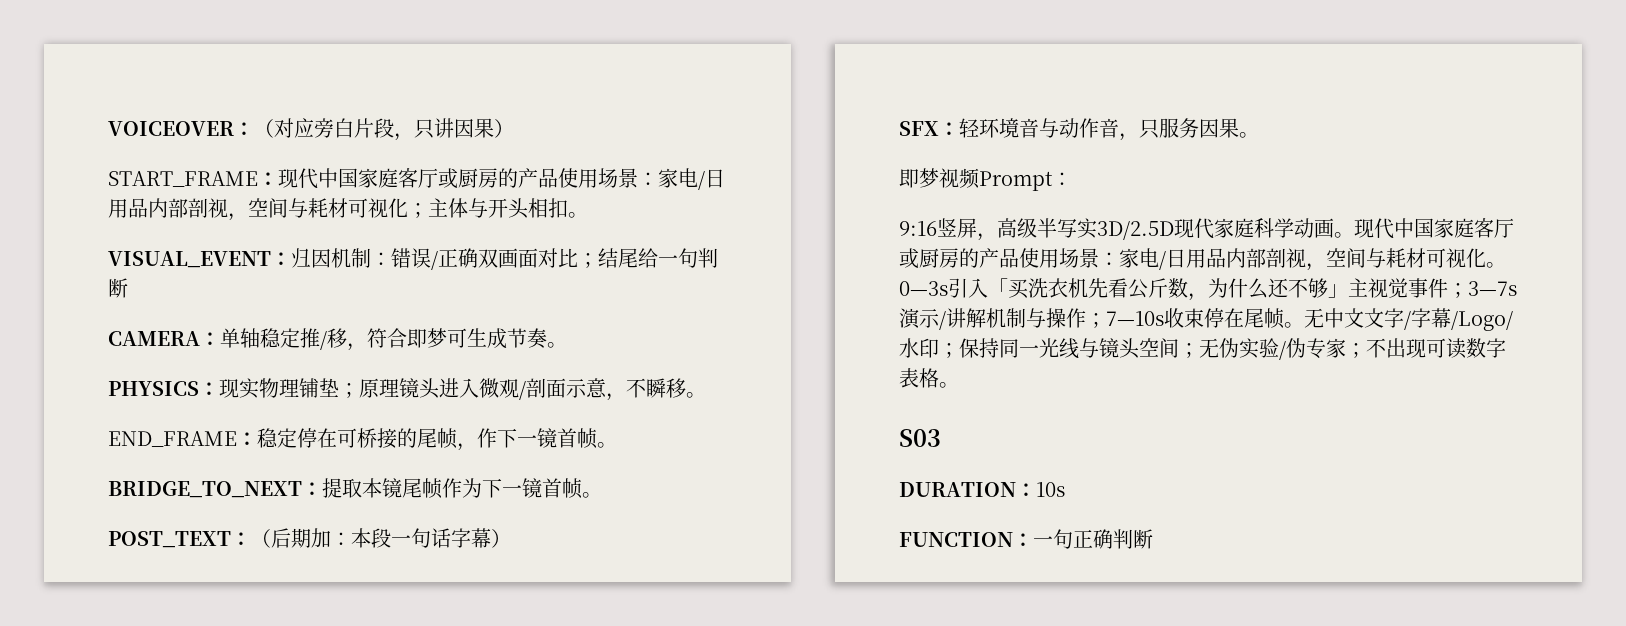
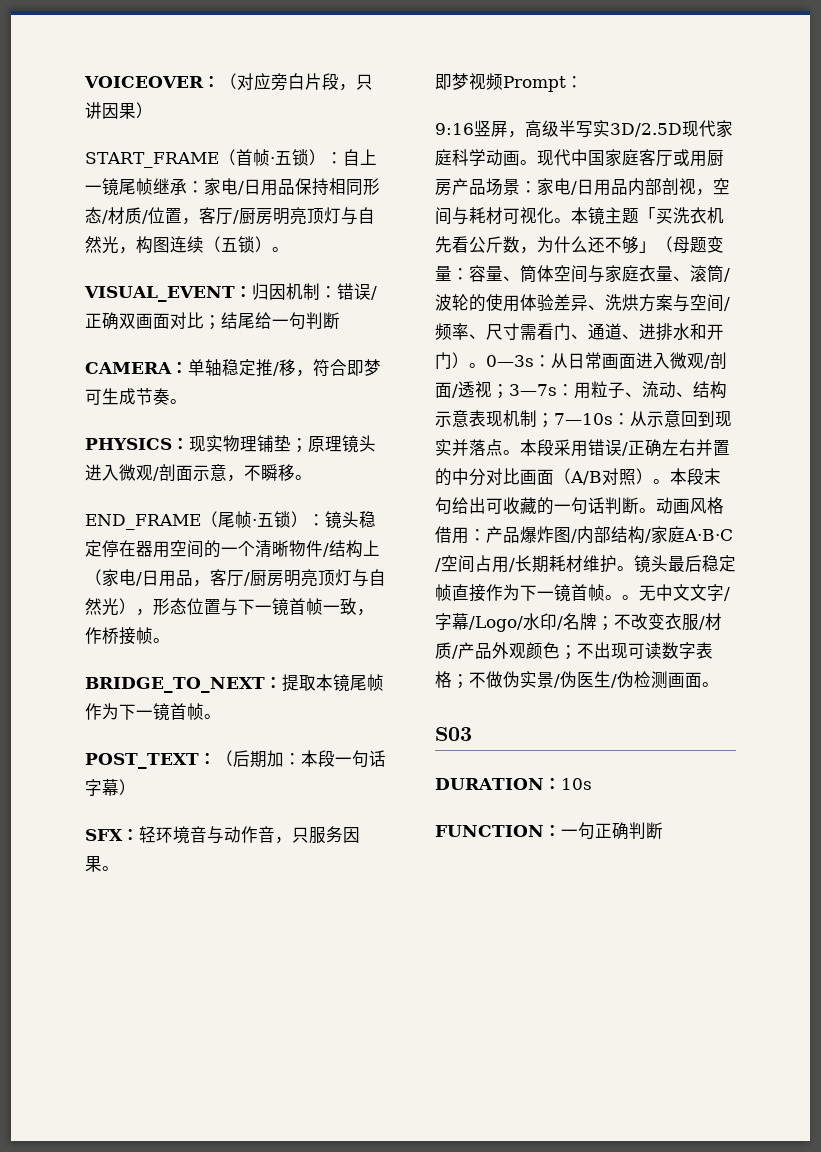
[258,168,725,190] [108,198,568,221] ：现代中国家庭客厅或厨房的产品使用场景：家电/日用品内部剖视，空间与耗材可视化；主体与开头相扣 -> [218,149,377,166] [85,178,380,196] [85,207,375,225] [85,236,272,254] （首帧·五锁）：自上一镜尾帧继承：家电/日用品保持相同形态/材质/位置，客厅/厨房明亮顶灯与自然光，构图连续（五锁）
[237,428,577,451] ：稳定停在可桥接的尾帧，作下一镜首 -> [201,511,376,529] [85,540,380,558] [85,569,386,587] [85,598,374,616] [85,627,136,645] （尾帧·五锁）：镜头稳定停在器用空间的一个清晰物件/结构上（家电/日用品，客厅/厨房明亮顶灯与自然光），形态位置与下一镜首帧一致，作桥接
[919,248,1059,268] 厨房的产品使用 -> [690,150,724,167] [435,178,486,196] 用厨房产品
[899,278,988,298] 0—3s引入 -> [571,207,639,225] 本镜主题
[1348,278,1517,298] [899,308,1285,330] 主视觉事件；3—7s演示/讲解机制与操作；7—10s收束停在尾帧 -> [656,236,724,254] [435,265,730,283] [435,294,730,312] [435,323,724,341] [435,352,727,370] [435,381,727,399] [435,410,732,428] [435,439,730,457] [435,468,721,486] [435,497,724,515] [435,526,733,544] [435,555,736,573] [435,584,622,602] （母题变量：容量、筒体空间与家庭衣量、滚筒/波轮的使用体验差异、洗烘方案与空间/频率、尺寸需看门、通道、进排水和开门）。0—3s：从日常画面进入微观/剖面/透视；3—7s：用粒子、流动、结构示意表现机制；7—10s：从示意回到现实并落点。本段采用错误/正确左右并置的中分对比画面（A/B对照）。本段末句给出可收藏的一句话判断。动画风格借用：产品爆炸图/内部结构/家庭A·B·C /空间占用/长期耗材维护。镜头最后稳定帧直接作为下一镜首帧。
[939,338,1346,360] ；保持同一光线与镜头空间；无伪实验/伪专家 -> [557,613,722,631] [435,642,560,659] /名牌；不改变衣服/材质/产品外观颜色
(939, 378) none -> [452,671,702,689] ；不做伪实景/伪医生/伪检测画面

